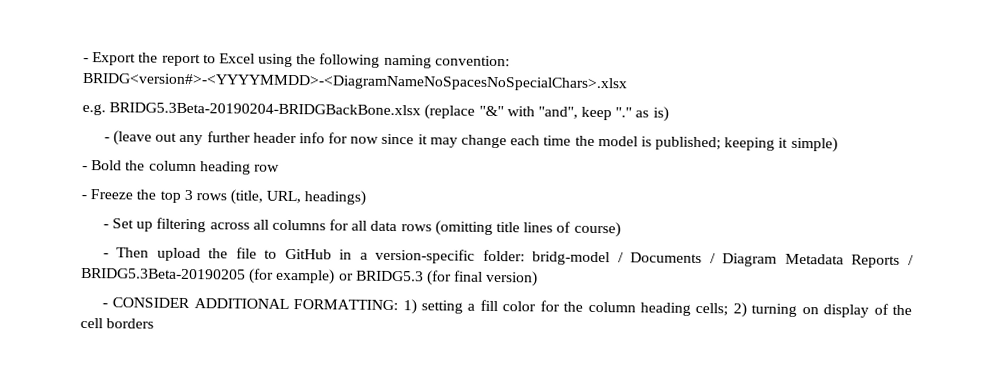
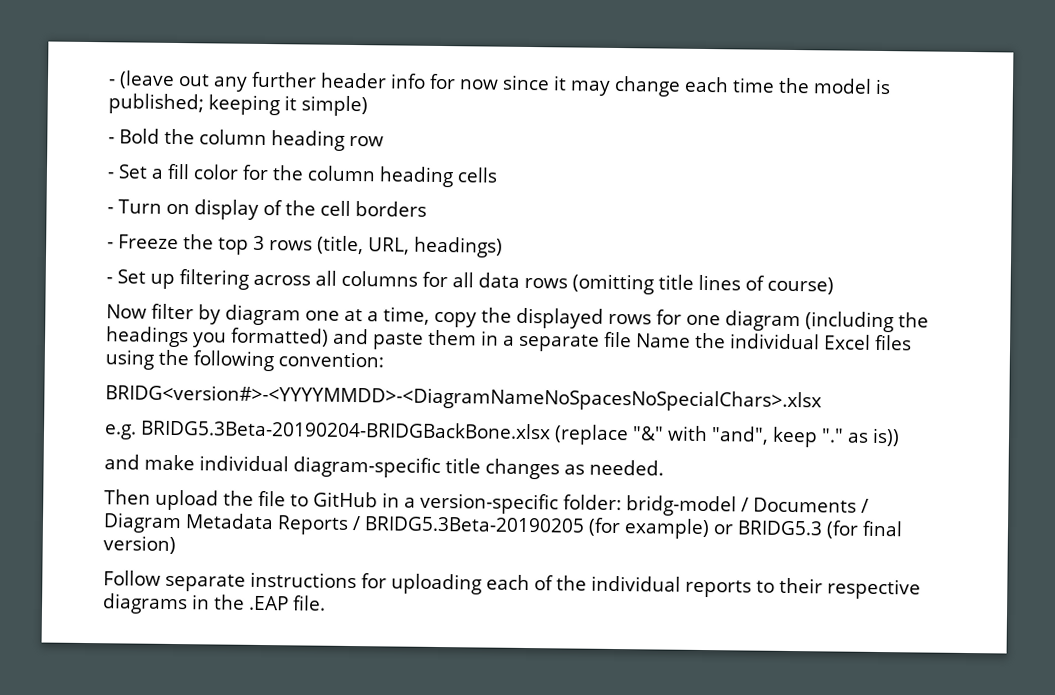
[83,52,510,69] [82,72,628,92] [82,102,669,122] [103,137,110,142] - Export the report to Excel using the following naming convention: BRIDG<version#>-<YYYYMMDD>-<DiagramNameNoSpacesNoSpecialChars>.xlsx // e.g. BRIDG5.3Beta-20190204-BRIDGBackBone.xlsx (replace "&" with "and", keep "." as is) // - -> [108,79,116,86] -
(280, 168) none -> [107,163,498,188] [107,199,427,220] // - Set a fill color for the column heading cells // - Turn on display of the cell borders
[102,253,109,258] - -> [106,303,929,333] [105,326,912,352] [105,349,384,372] [105,384,822,413] [104,419,900,448] [104,454,664,480] Now filter by diagram one at a time, copy the displayed rows for one diagram (including the headings you formatted) and paste them in a separate file Name the individual Excel files using the following convention: // BRIDG<version#>-<YYYYMMDD>-<DiagramNameNoSpacesNoSpecialChars>.xlsx // e.g. BRIDG5.3Beta-20190204-BRIDGBackBone.xlsx (replace "&" with "and", keep "." as is)) // and make individual diagram-specific title changes as needed. //
[101,297,912,318] [80,317,155,329] - CONSIDER ADDITIONAL FORMATTING: 1) setting a fill color for the column heading cells; 2) turning on display of the cell borders -> [103,570,921,600] [102,593,326,615] Follow separate instructions for uploading each of the individual reports to their respective diagrams in the .EAP file.

